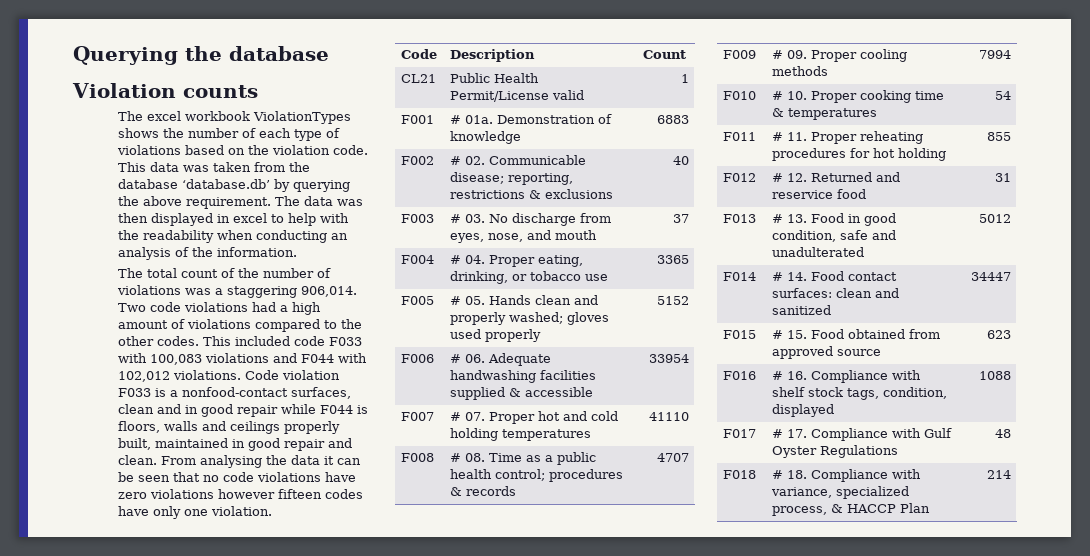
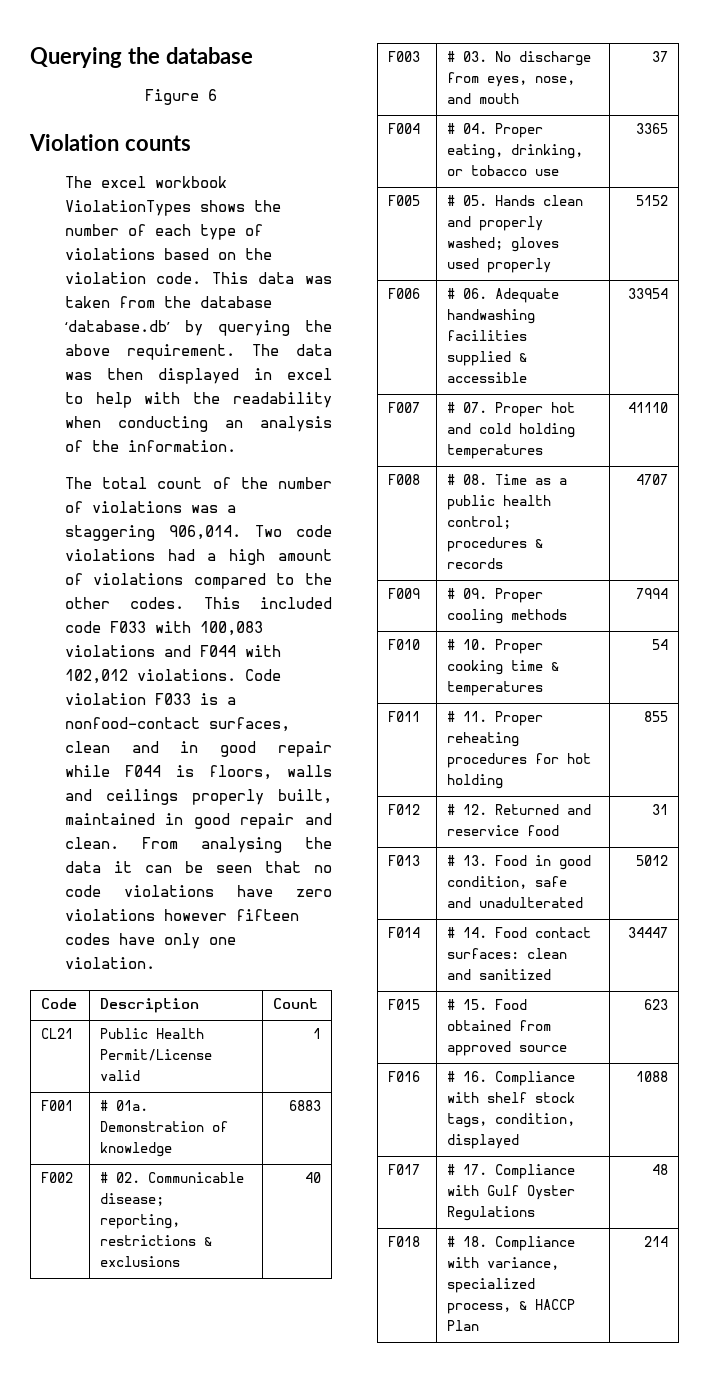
(329, 53) none -> [145,89,217,105] // Figure 6

